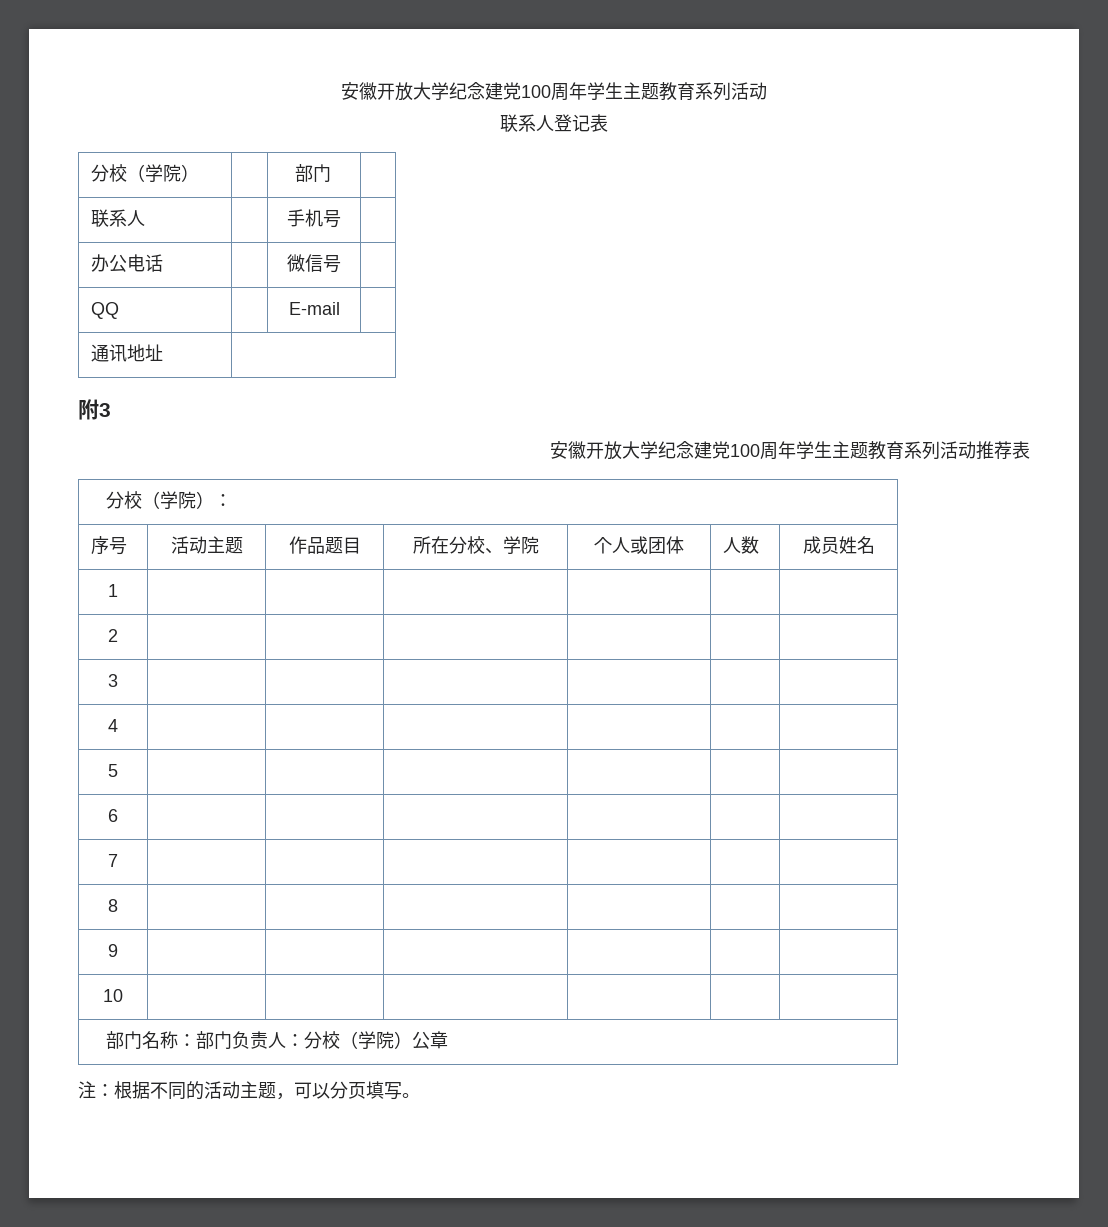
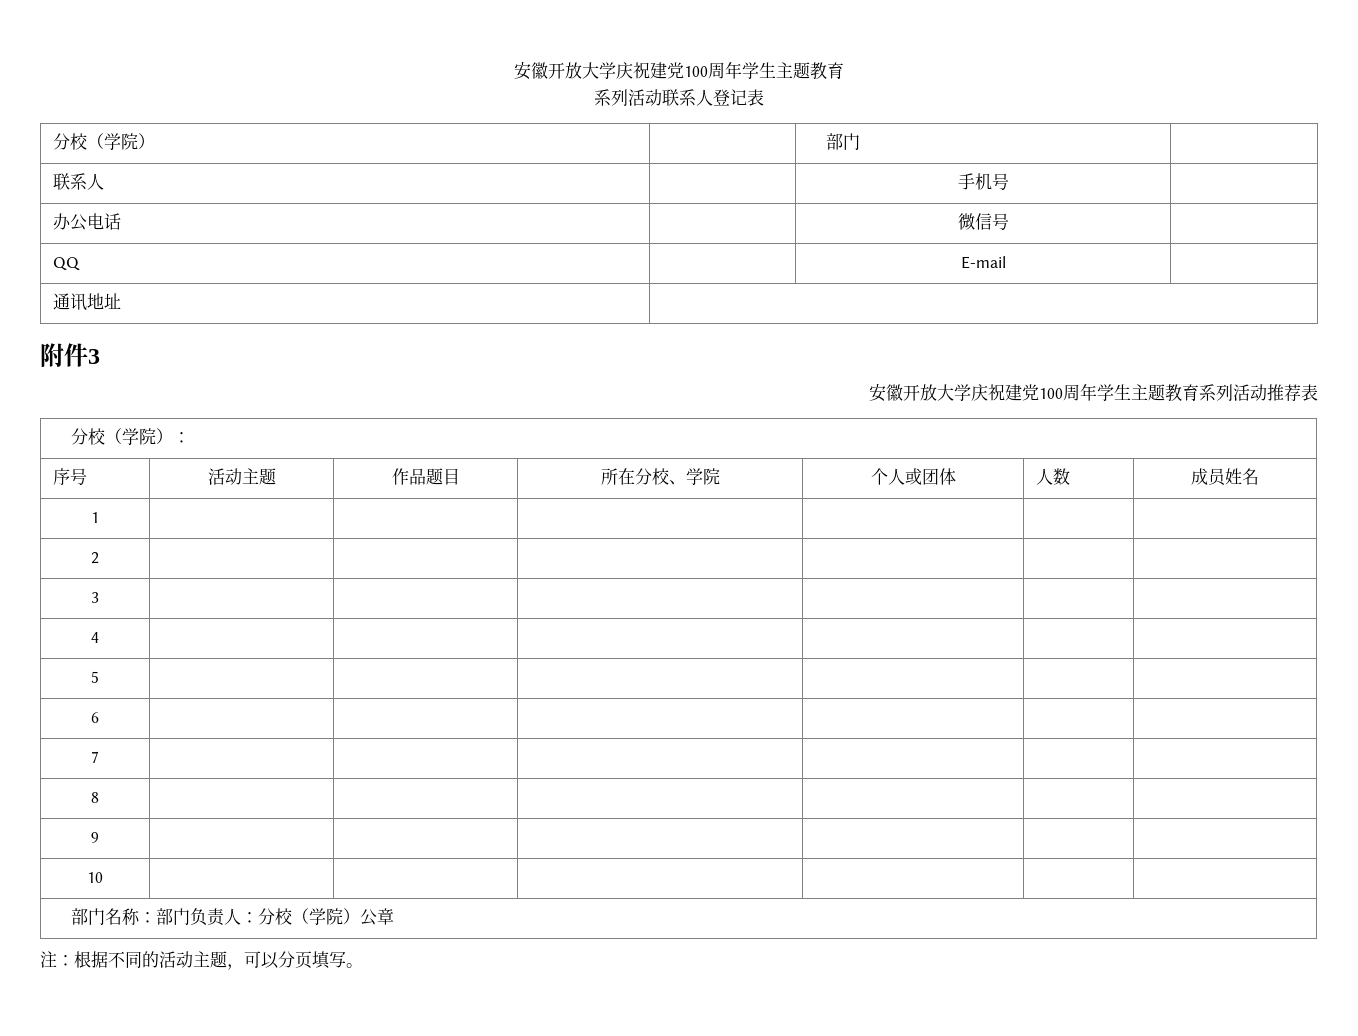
[341,82,767,101] 安徽开放大学纪念建党100周年学生主题教育系列活动 // -> [514,61,844,80] [594,89,662,106] 安徽开放大学庆祝建党100周年学生主题教育 // 系列活动
(99, 409) none -> [64,343,88,367] 件
[658,441,694,459] 纪念 -> [971,384,1005,401] 庆祝

